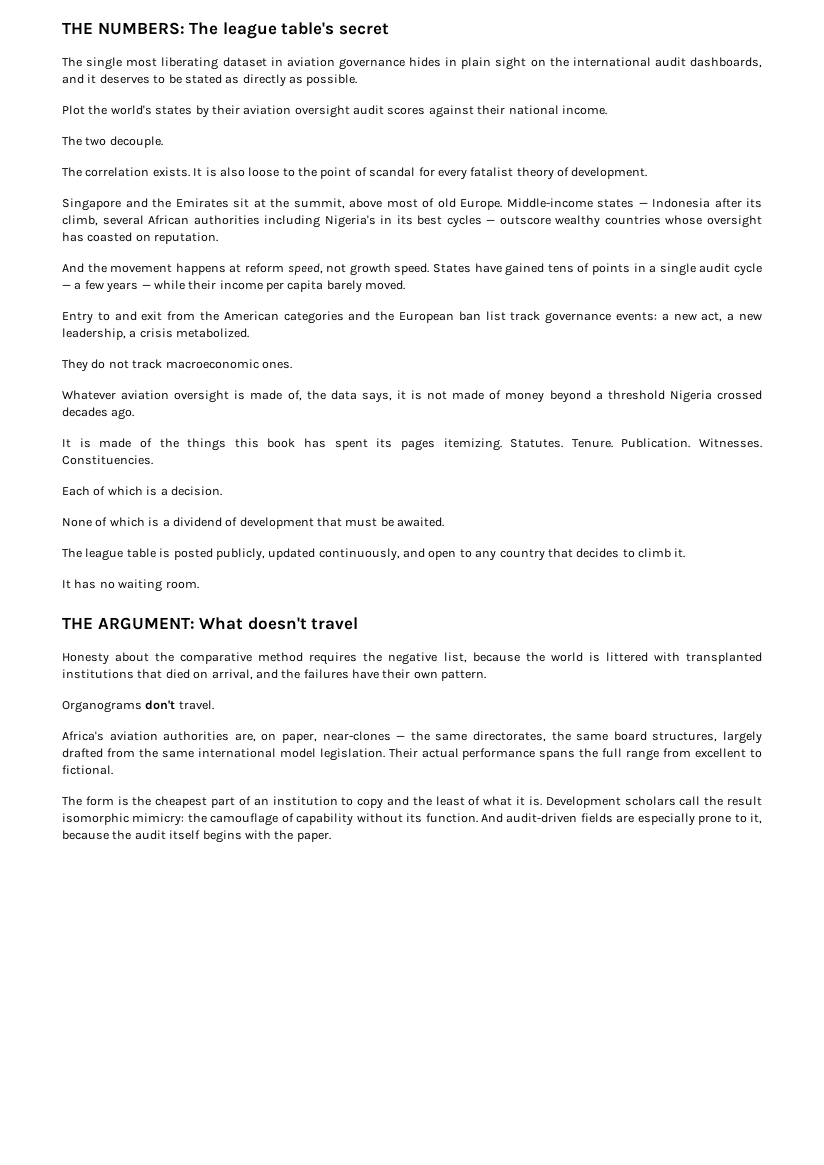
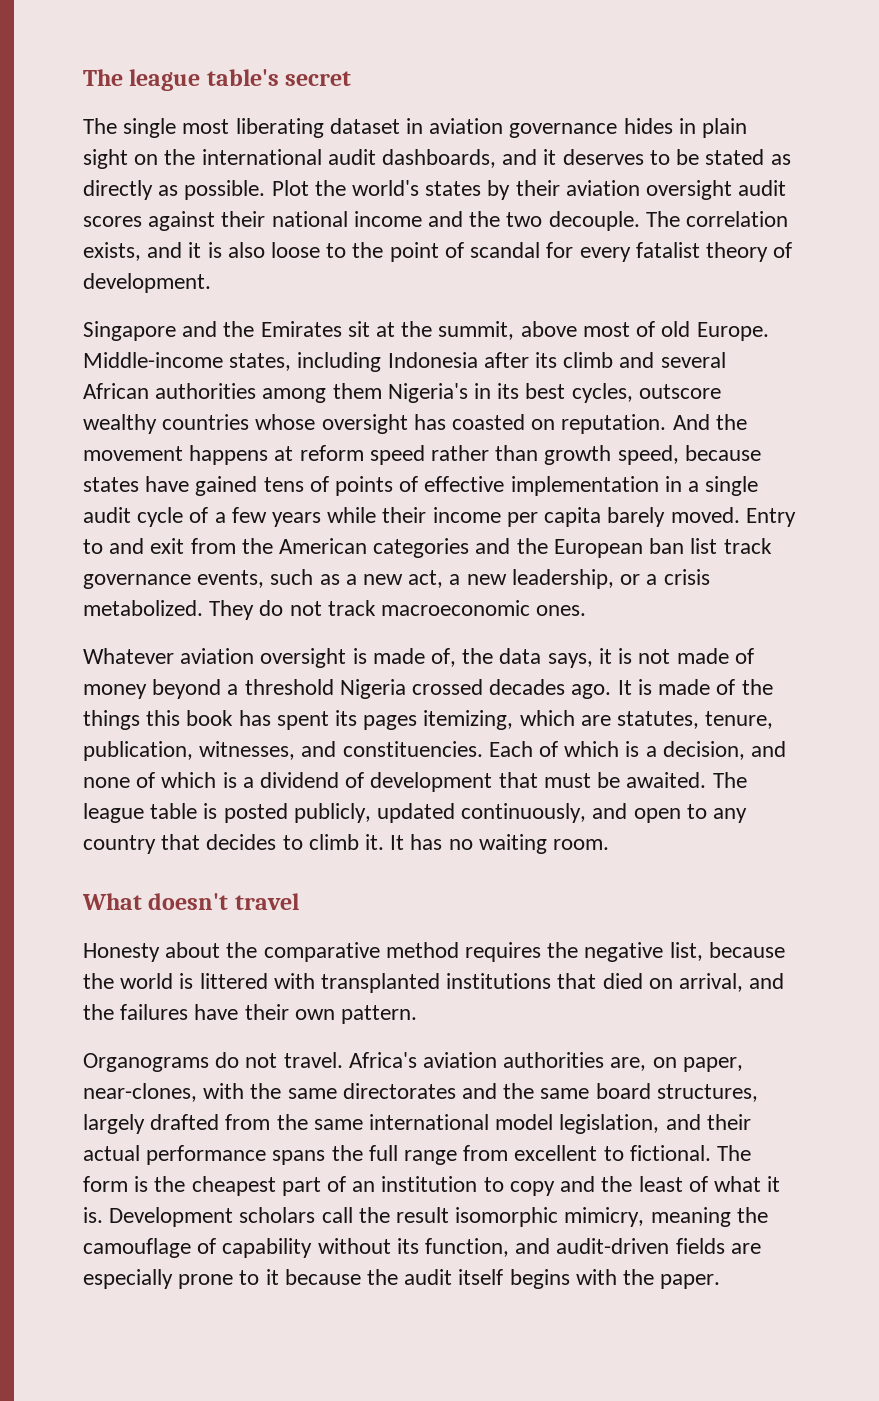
[62,22,185,35] THE NUMBERS: -> (83, 77) none
(358, 80) // -> (266, 190) none
[561,105,607,115] [62,136,82,146] income. // The -> [353,211,501,227] income and the
(163, 142) // -> (640, 221) none
[152,167,203,177] exists. It -> [83,242,202,261] exists, and it
[597,199,648,208] states — -> [229,352,382,372] states, including
[62,215,98,226] climb, -> [563,352,655,368] climb and
[264,215,321,228] including -> [262,383,382,403] among them
[446,215,496,228] cycles — -> [571,383,633,403] cycles,
(219, 238) // -> (667, 424) none
[287,263,472,276] speed, not growth speed. States -> [369,445,761,465] [83,477,139,492] speed rather than growth speed, because states
(631, 269) none -> [399,476,659,496] of effective implementation
[62,284,71,289] — -> [189,507,209,523] of
[141,284,151,289] — -> (322, 519) none
(406, 285) // -> (740, 515) none
[616,312,657,321] events: -> [197,569,340,588] events, such as
(126, 334) none -> [620,574,641,585] or
(250, 333) // -> (203, 608) none
(135, 414) // -> (612, 691) none
[443,438,762,451] [62,455,153,465] itemizing. Statutes. Tenure. Publication. Witnesses. Constituencies. // -> [423,710,774,730] [83,741,483,761] itemizing, which are statutes, tenure, publication, witnesses, and constituencies.
[170,486,222,496] [62,518,92,527] decision. // None -> [662,741,787,760] [83,777,130,788] decision, and none
(445, 522) // -> (707, 780) none
(686, 553) // -> (385, 842) none
[62,617,195,630] THE ARGUMENT: -> (610, 844) none
[145,700,176,710] don't -> [215,1052,278,1068] do not
(214, 705) // -> (343, 1060) none
[322,731,546,742] near-clones — the same directorates, -> [83,1083,498,1102] near-clones, with the same directorates and
[319,748,418,761] legislation. Their -> [559,1114,751,1134] legislation, and their
(113, 770) // -> (711, 1153) none
[132,813,185,826] mimicry: -> [564,1207,731,1227] mimicry, meaning
[425,813,503,823] function. And -> [425,1238,551,1257] function, and
[750,813,762,824] it, -> [265,1269,279,1285] it

